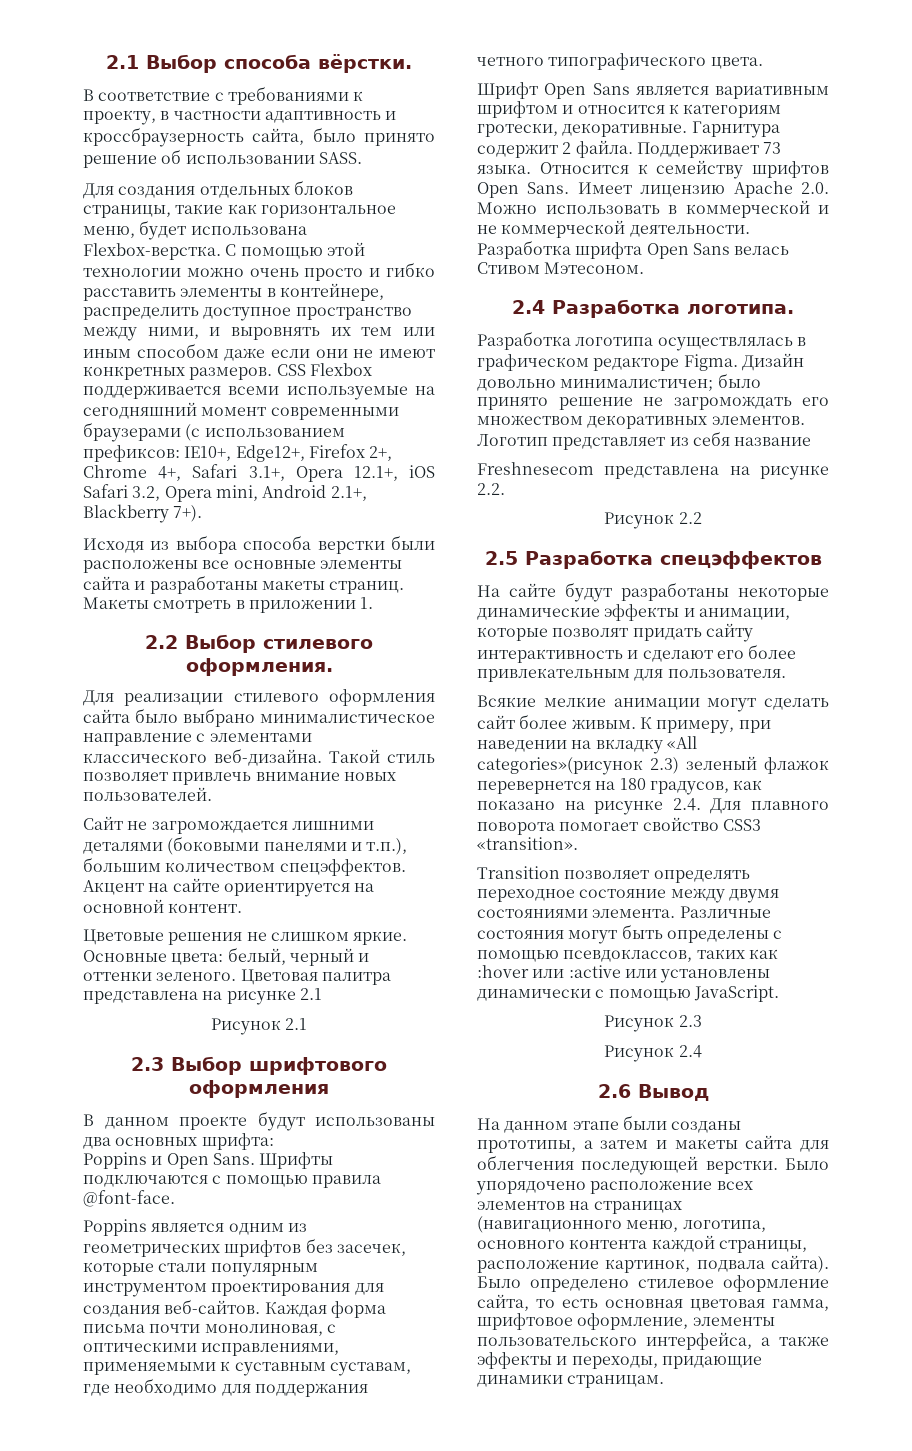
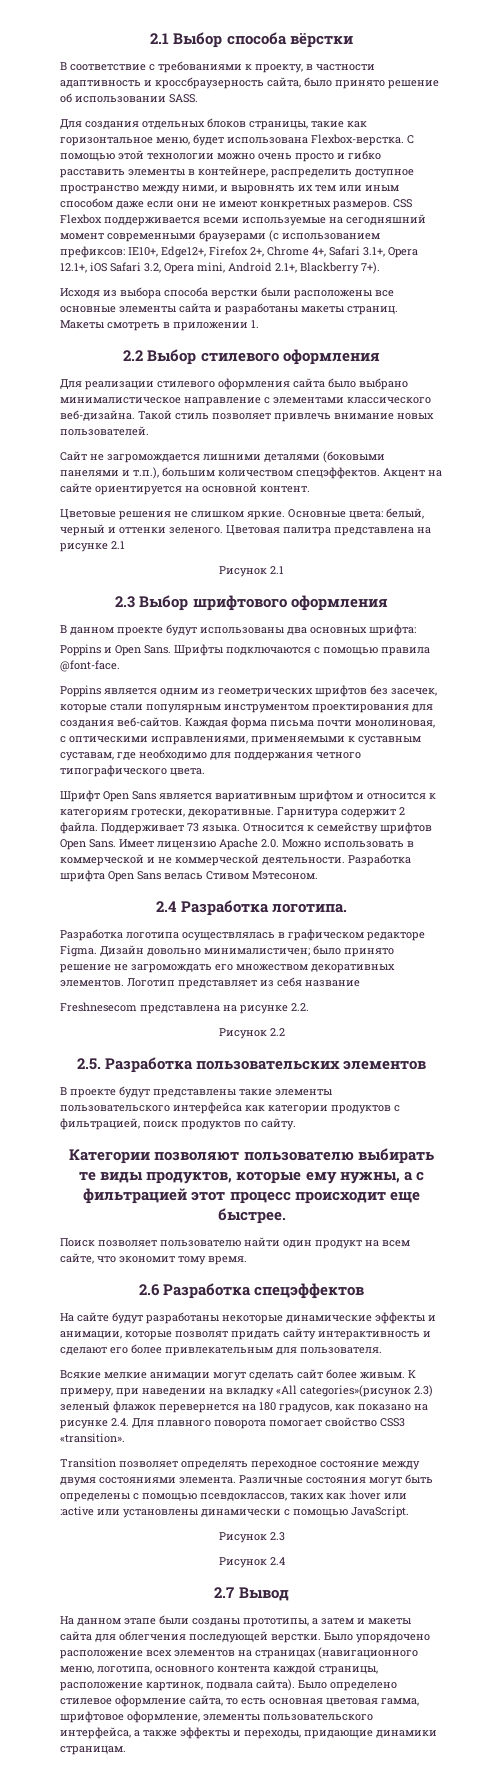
[318,54,412,73] вёрстки. -> [289,33,353,48] вёрстки
[185,658,333,676] оформления. -> [282,349,380,365] оформления
[484,551,518,565] 2.5 -> [76,1057,427,1073] [60,1086,332,1098] [60,1102,400,1114] [60,1118,296,1130] [69,1148,434,1164] [79,1171,424,1184] [83,1188,420,1204] [217,1208,286,1224] [60,1237,410,1249] [60,1253,247,1265] [138,1284,160,1296] 2.5. Разработка пользовательских элементов // В проекте будут представлены такие элементы пользовательского интерфейса как категории продуктов с фильтрацией, поиск продуктов по сайту. // Категории позволяют пользователю выбирать те виды продуктов, которые ему нужны, а с фильтрацией этот процесс происходит еще быстрее. // Поиск позволяет пользователю найти один продукт на всем сайте, что экономит тому время. // 2.6
[597,1084,631,1098] 2.6 -> [214,1587,235,1598] 2.7

